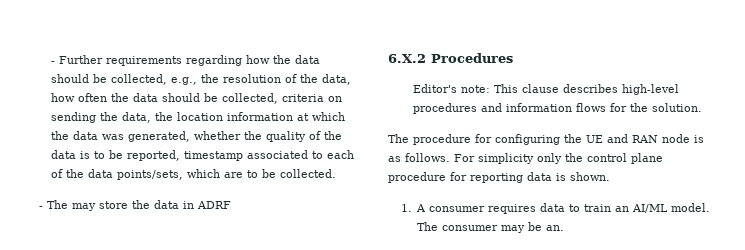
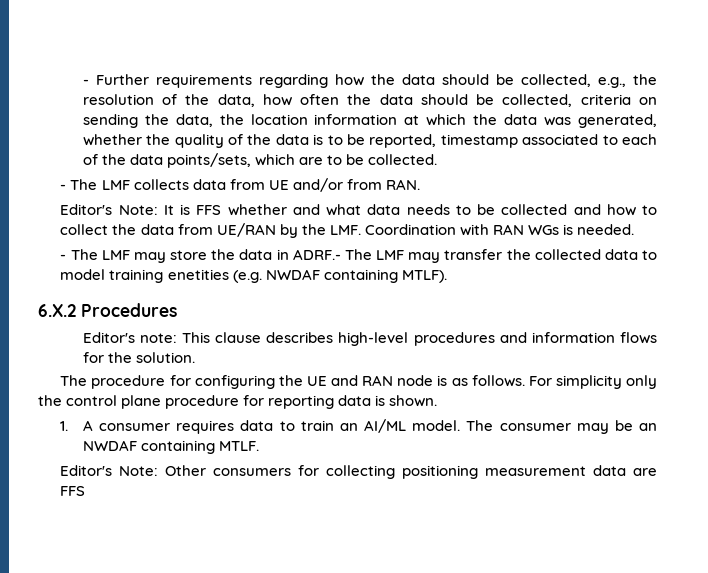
(68, 204) none -> [101,178,420,192] [60,204,657,216] [60,223,635,238] [60,249,130,260] LMF collects data from UE and/or from RAN. // Editor's Note: It is FFS whether and what data needs to be collected and how to collect the data from UE/RAN by the LMF. Coordination with RAN WGs is needed. // - The LMF
[196,201,231,209] ADRF -> [292,249,658,263] [60,269,447,283] ADRF.- The LMF may transfer the collected data to model training enetities (e.g. NWDAF containing MTLF).
[546,225,565,231] an. -> [639,423,658,431] [82,440,259,454] [60,465,658,479] [60,486,86,496] an NWDAF containing MTLF. // Editor's Note: Other consumers for collecting positioning measurement data are FFS

